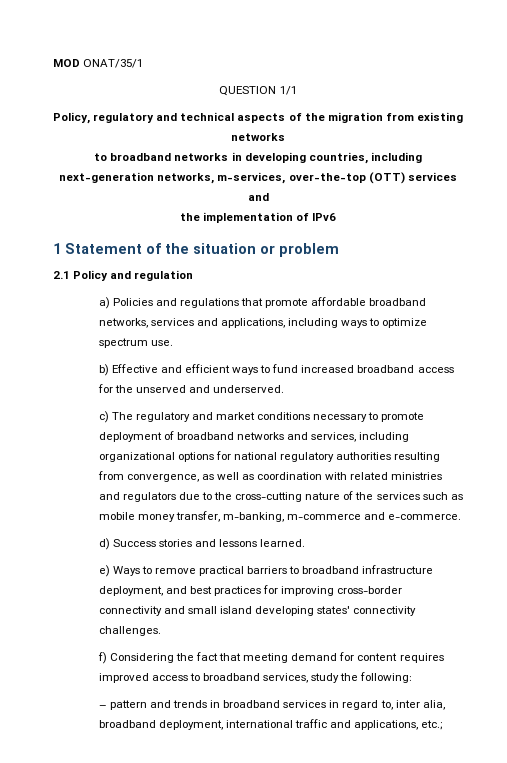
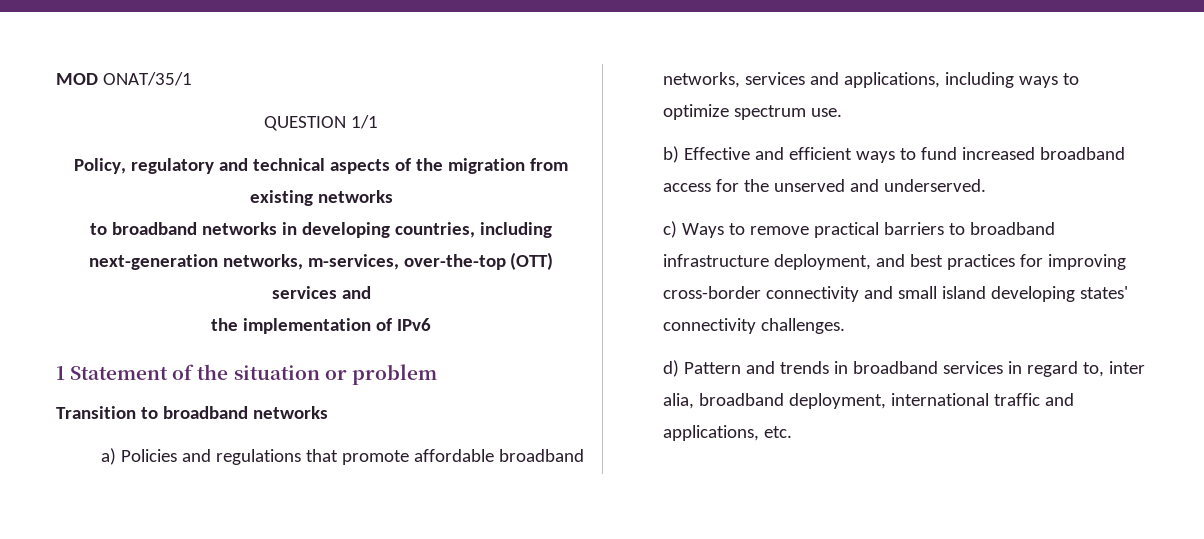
[53,270,194,281] 2.1 Policy and regulation -> [56,406,328,419] Transition to broadband networks
[111,412,425,422] [98,431,410,442] [98,451,441,462] [97,471,443,482] [98,491,463,502] [98,511,462,522] [98,538,306,550] [98,565,110,577] The regulatory and market conditions necessary to promote deployment of broadband networks and services, including organizational options for national regulatory authorities resulting from convergence, as well as coordination with related ministries and regulators due to the cross-cutting nature of the services such as mobile money transfer, m-banking, m-commerce and e-commerce. // d) Success stories and lessons learned. // e) -> (678, 229) none
[97,652,444,664] [98,672,413,683] [98,700,147,710] f) Considering the fact that meeting demand for content requires improved access to broadband services, study the following: // – pattern -> [663,360,742,377] d) Pattern
[421,720,443,730] etc.; -> [764,426,793,438] etc.

